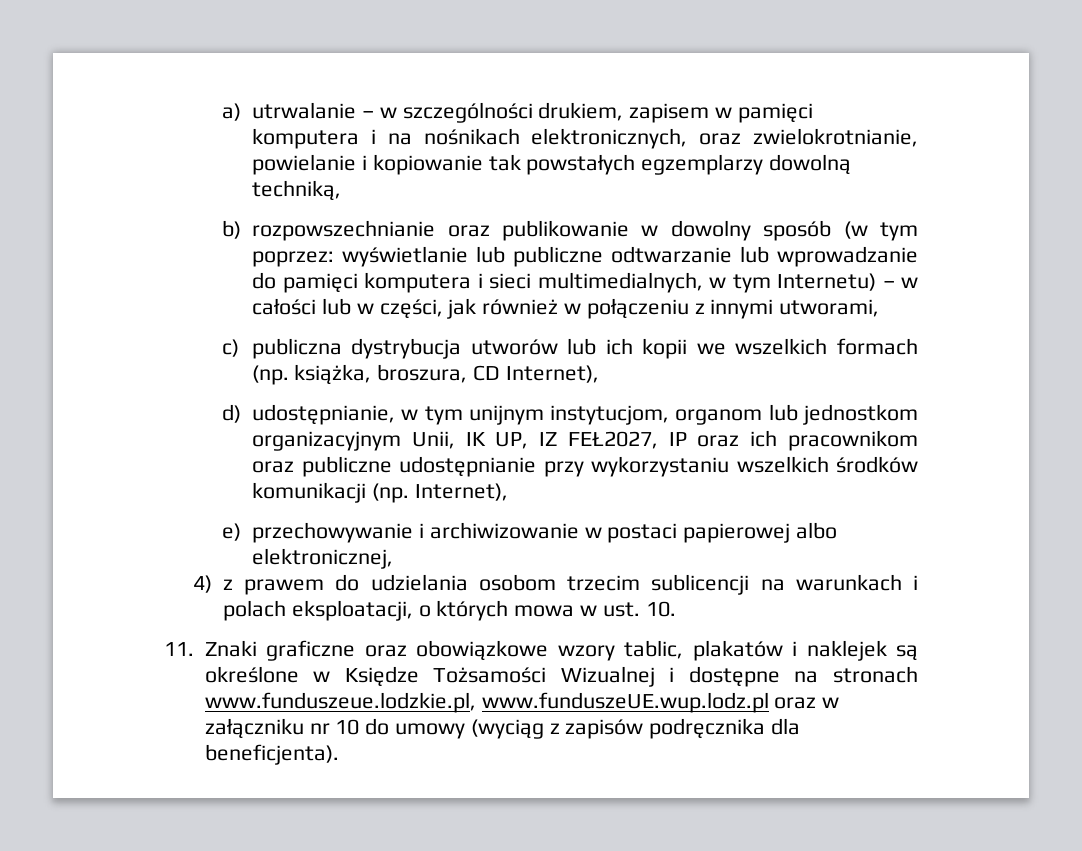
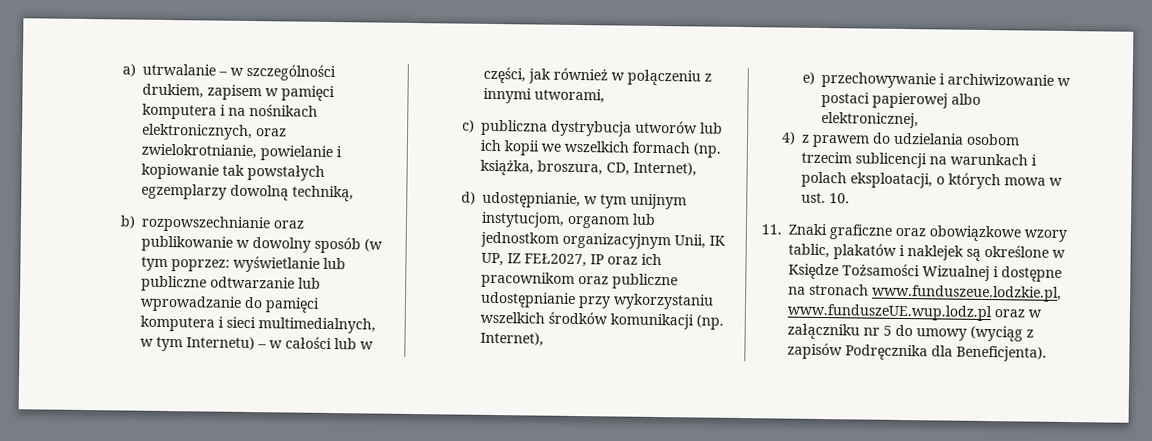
[473,365,501,381] CD -> [605,162,630,176] CD,
[335,719,360,735] 10 -> [883,325,892,336] 5
[649,718,800,739] [204,744,339,765] podręcznika dla beneficjenta). -> [845,344,1047,362] Podręcznika dla Beneficjenta).

